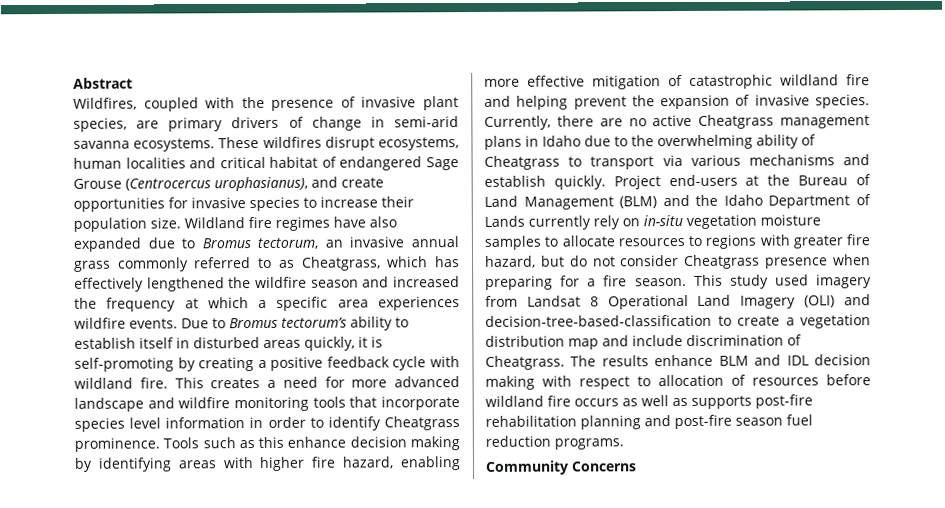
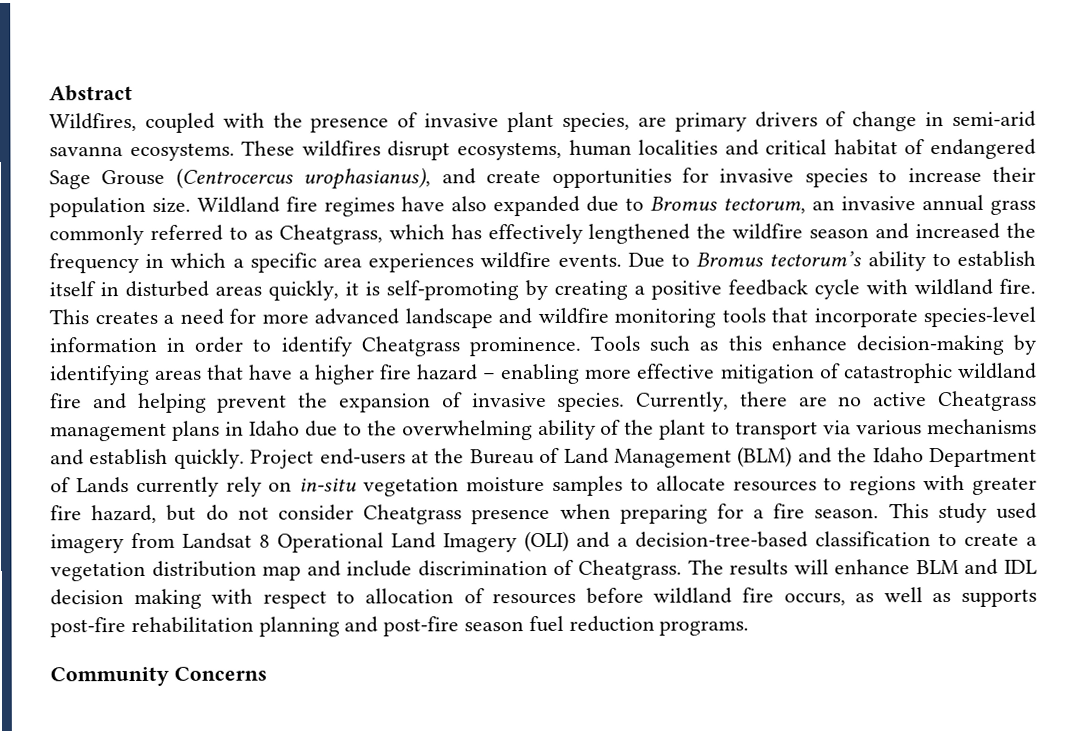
[184,298,199,309] at -> [145,253,165,268] in
[74,417,162,432] species level -> [923,306,1036,328] species-level
[349,436,460,451] decision making -> [855,334,1004,356] decision-making
[222,456,395,472] with higher fire hazard, -> [206,364,497,385] that have a higher fire hazard –
[484,155,560,170] Cheatgrass -> [624,419,707,440] the plant
[485,314,712,327] decision-tree-based-classification -> [617,531,931,548] a decision-tree-based classification
(649, 361) none -> [793,559,829,575] will
[574,398,619,407] occurs -> [783,592,846,606] occurs,

